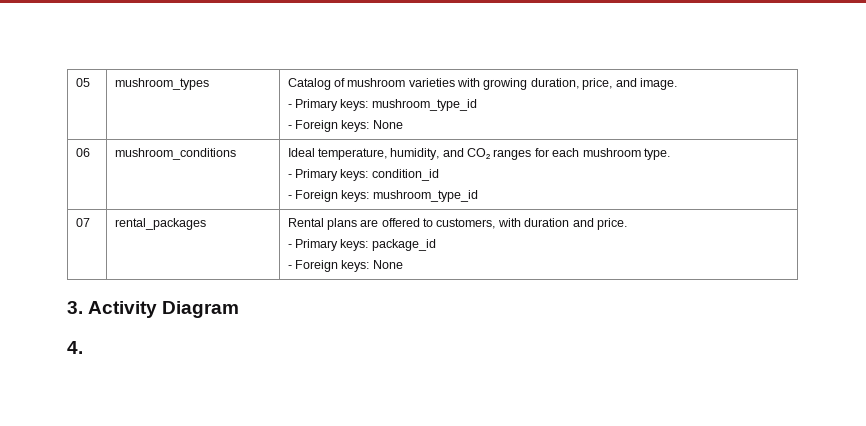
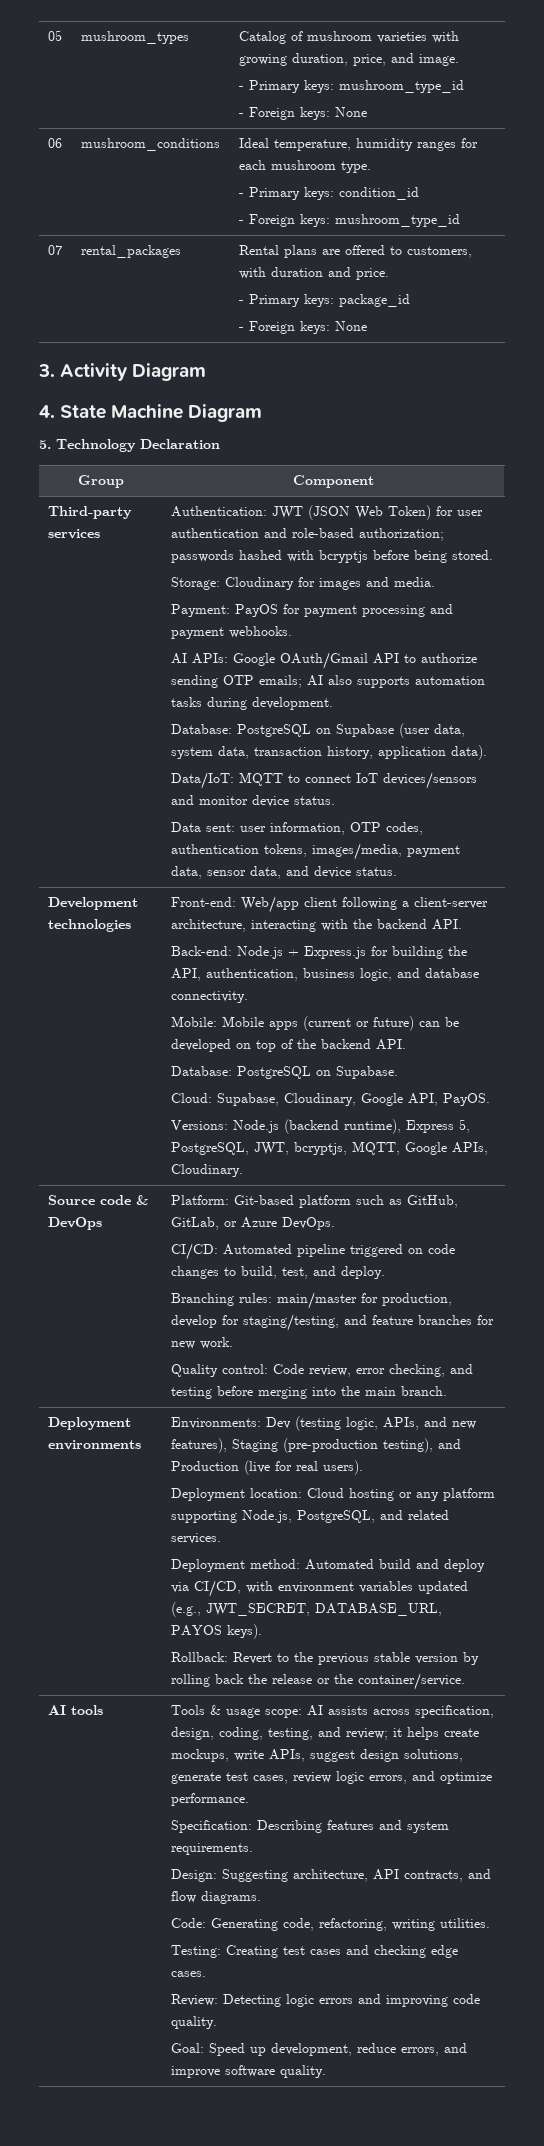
[390,148,491,160] humidity, and CO₂ -> [356,138,414,151] humidity
(83, 347) none -> [60,404,263,422] [39,439,220,452] [78,475,124,488] [293,475,374,488] [48,506,133,519] [48,529,101,539] [171,505,484,520] [171,528,445,541] [171,550,494,563] [171,577,436,590] [171,604,454,617] [171,626,293,639] [171,652,478,669] [171,675,486,688] [171,697,334,710] [171,723,466,738] [171,745,488,760] [171,772,478,789] [171,795,336,807] [171,822,424,835] [171,843,461,860] [171,866,398,879] [48,897,139,910] [48,919,132,932] [171,896,489,913] [171,919,463,932] [171,946,468,959] [171,968,480,981] [171,991,249,1003] [171,1016,460,1031] [171,1039,407,1052] [171,1066,399,1079] [171,1093,491,1106] [171,1119,471,1134] [171,1141,489,1155] [171,1164,244,1177] [48,1195,150,1205] [48,1217,103,1230] [171,1195,459,1208] [171,1217,336,1230] [171,1243,456,1260] [171,1266,386,1279] [171,1292,453,1309] [171,1314,495,1331] [171,1337,234,1349] [171,1364,474,1377] [171,1386,448,1399] [48,1417,132,1430] [48,1440,142,1450] [171,1416,477,1431] [171,1438,462,1453] [171,1460,364,1475] [171,1488,496,1501] [171,1510,450,1523] [171,1533,222,1544] [171,1559,486,1572] [171,1580,469,1597] [171,1602,443,1617] [171,1624,263,1639] [171,1652,480,1665] [171,1673,466,1690] [48,1705,104,1715] [171,1705,495,1718] [171,1727,480,1740] [171,1749,464,1762] [171,1771,493,1784] [171,1793,250,1806] [171,1820,450,1833] [171,1843,254,1855] [171,1869,492,1882] [171,1891,262,1904] [171,1918,491,1931] [171,1945,459,1958] [171,1971,207,1977] [171,1994,481,2007] [171,2016,218,2029] [171,2043,468,2056] [171,2065,327,2078] State Machine Diagram // 5. Technology Declaration // Group | Component // Third-party services | Authentication: JWT (JSON Web Token) for user authentication and role-based authorization; passwords hashed with bcryptjs before being stored. // Storage: Cloudinary for images and media. // Payment: PayOS for payment processing and payment webhooks. // AI APIs: Google OAuth/Gmail API to authorize sending OTP emails; AI also supports automation tasks during development. // Database: PostgreSQL on Supabase (user data, system data, transaction history, application data). // Data/IoT: MQTT to connect IoT devices/sensors and monitor device status. // Data sent: user information, OTP codes, authentication tokens, images/media, payment data, sensor data, and device status. // Development technologies | Front-end: Web/app client following a client-server architecture, interacting with the backend API. // Back-end: Node.js + Express.js for building the API, authentication, business logic, and database connectivity. // Mobile: Mobile apps (current or future) can be developed on top of the backend API. // Database: PostgreSQL on Supabase. // Cloud: Supabase, Cloudinary, Google API, PayOS. // Versions: Node.js (backend runtime), Express 5, PostgreSQL, JWT, bcryptjs, MQTT, Google APIs, Cloudinary. // Source code & DevOps | Platform: Git-based platform such as GitHub, GitLab, or Azure DevOps. // CI/CD: Automated pipeline triggered on code changes to build, test, and deploy. // Branching rules: main/master for production, develop for staging/testing, and feature branches for new work. // Quality control: Code review, error checking, and testing before merging into the main branch. // Deployment environments | Environments: Dev (testing logic, APIs, and new features), Staging (pre-production testing), and Production (live for real users). // Deployment location: Cloud hosting or any platform supporting Node.js, PostgreSQL, and related services. // Deployment method: Automated build and deploy via CI/CD, with environment variables updated (e.g., JWT_SECRET, DATABASE_URL, PAYOS keys). // Rollback: Revert to the previous stable version by rolling back the release or the container/service. // AI tools | Tools & usage scope: AI assists across specification, design, coding, testing, and review; it helps create mockups, write APIs, suggest design solutions, generate test cases, review logic errors, and optimize performance. // Specification: Describing features and system requirements. // Design: Suggesting architecture, API contracts, and flow diagrams. // Code: Generating code, refactoring, writing utilities. // Testing: Creating test cases and checking edge cases. // Review: Detecting logic errors and improving code quality. // Goal: Speed up development, reduce errors, and improve software quality.

